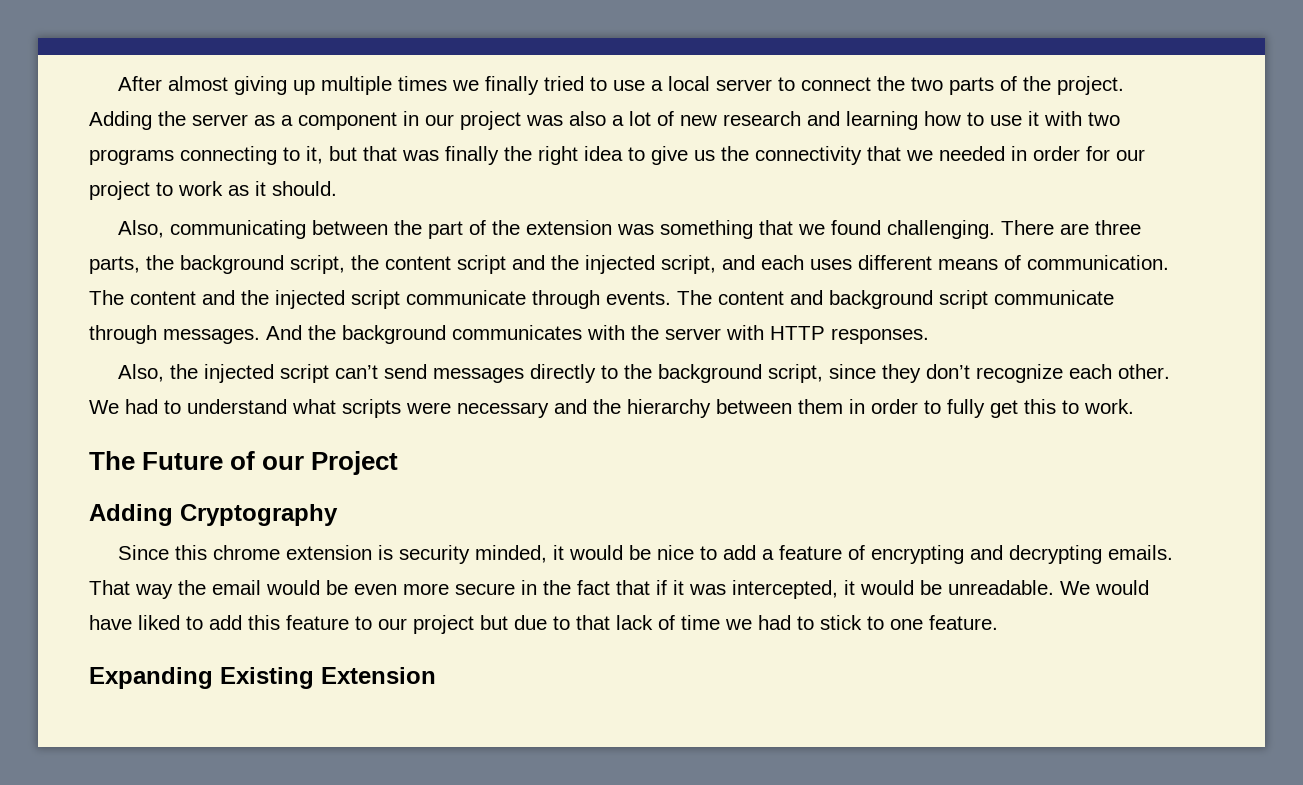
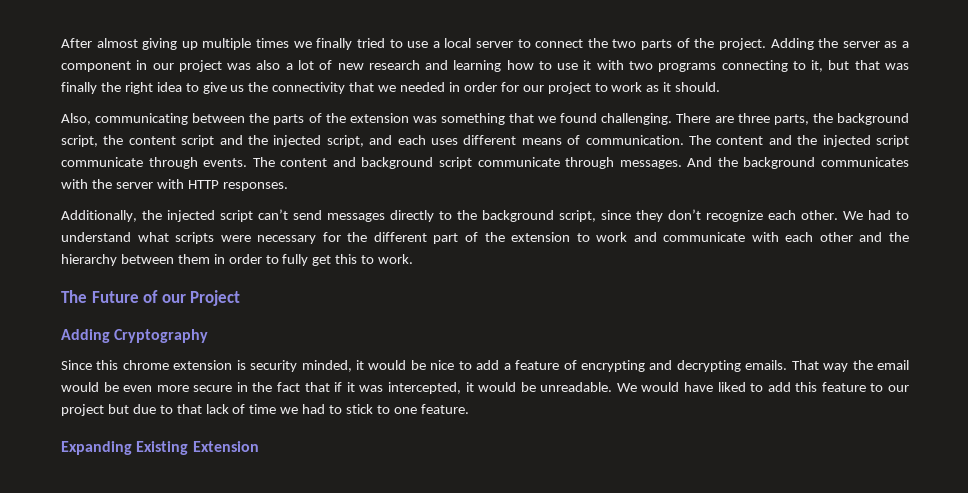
[428,221,464,239] part -> [273,114,305,125] parts
[118,364,165,382] Also, -> [61,210,137,222] Additionally,
(549, 410) none -> [322,232,853,244] for the different part of the extension to work and communicate with each other

